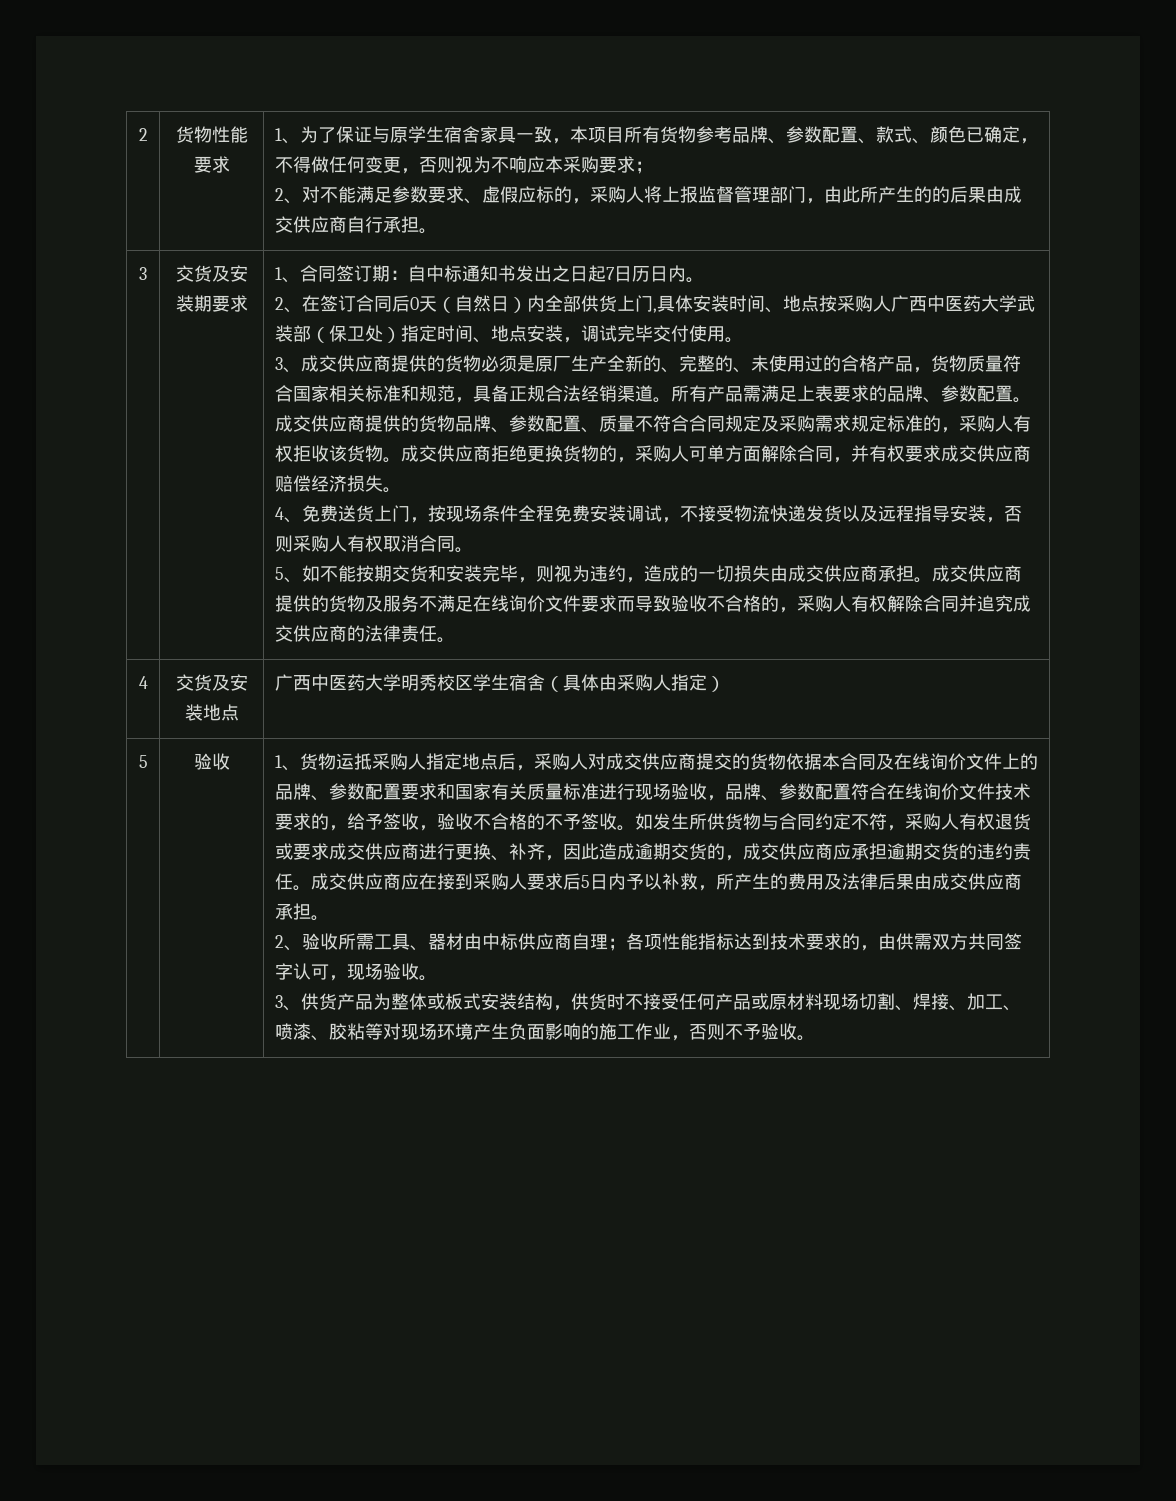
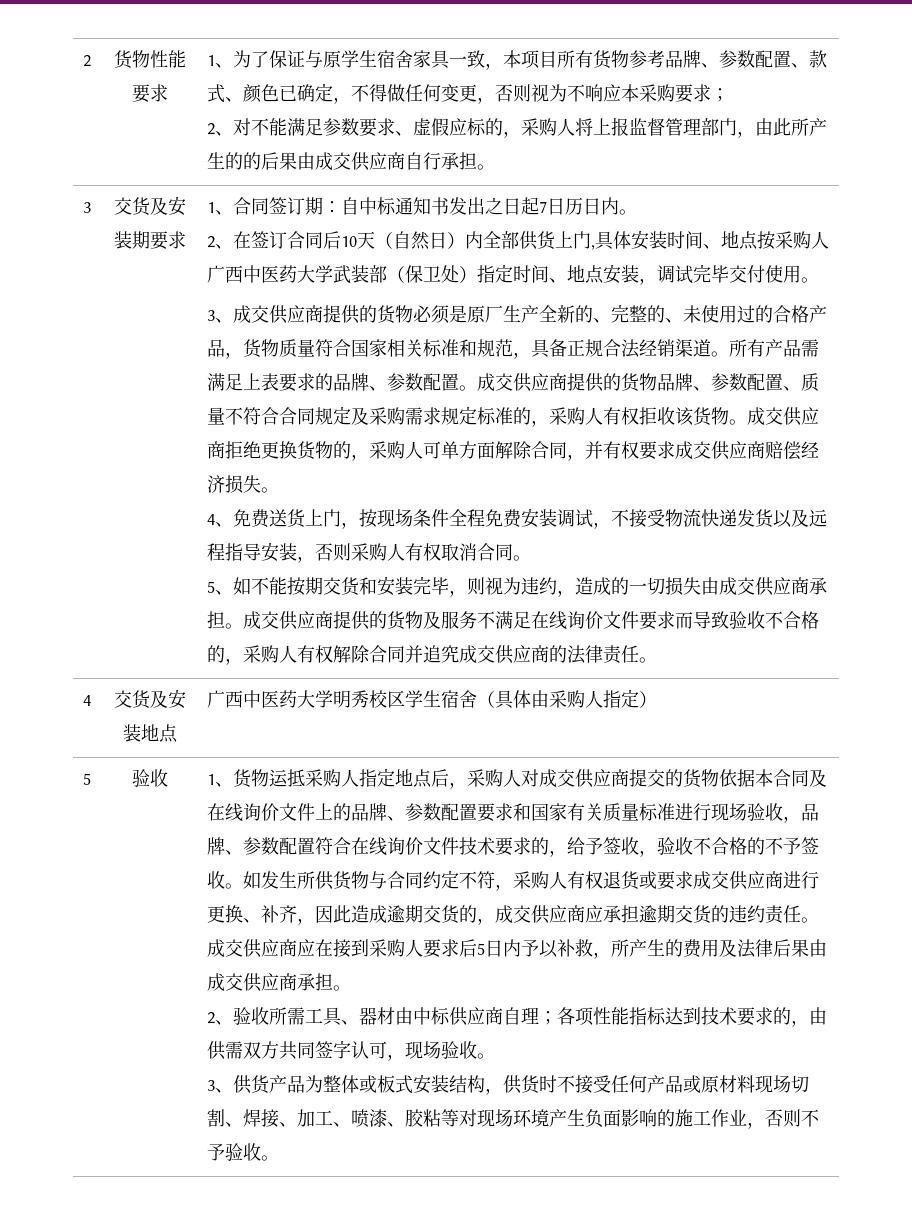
[409,297,419,310] 0 -> [341,236,358,247] 10

